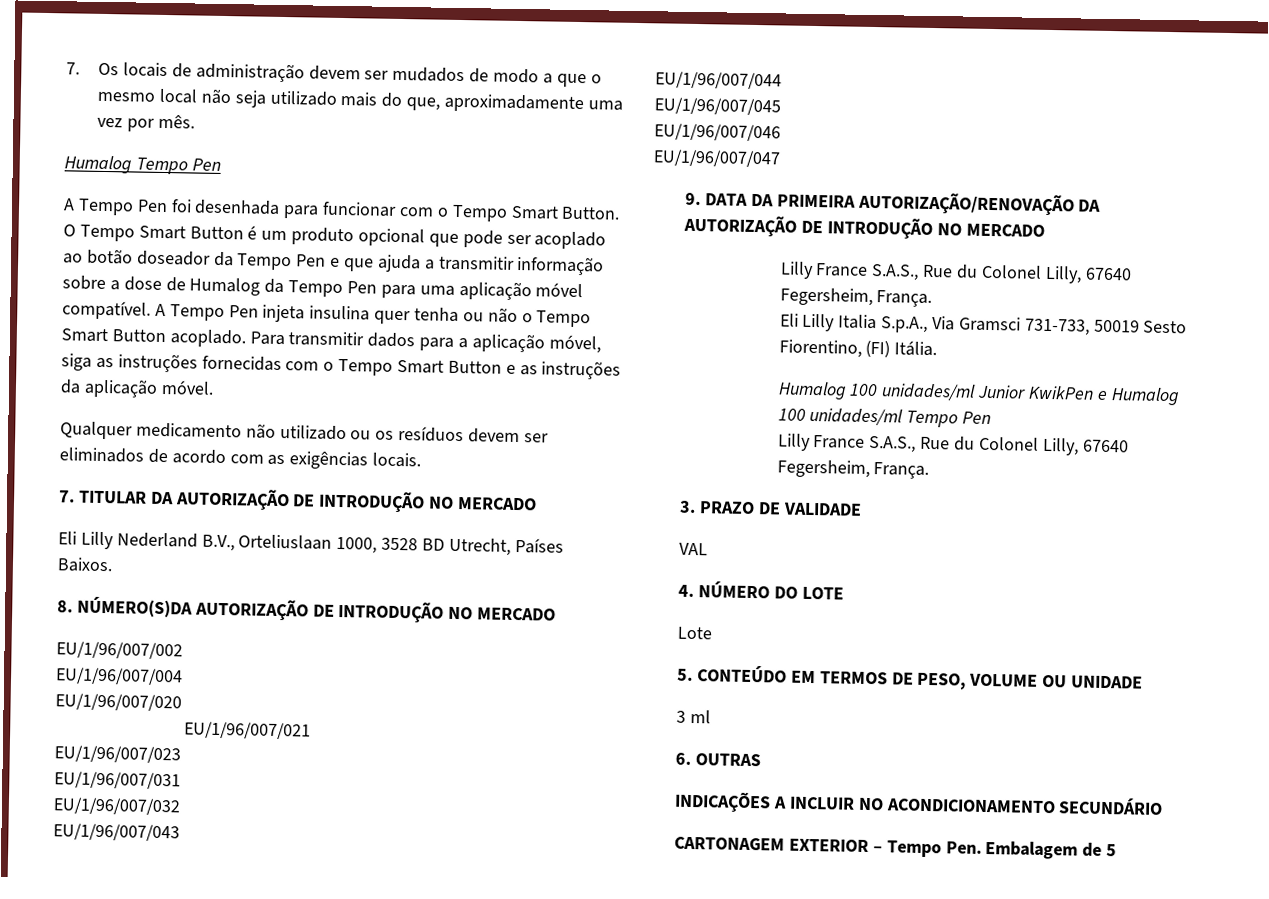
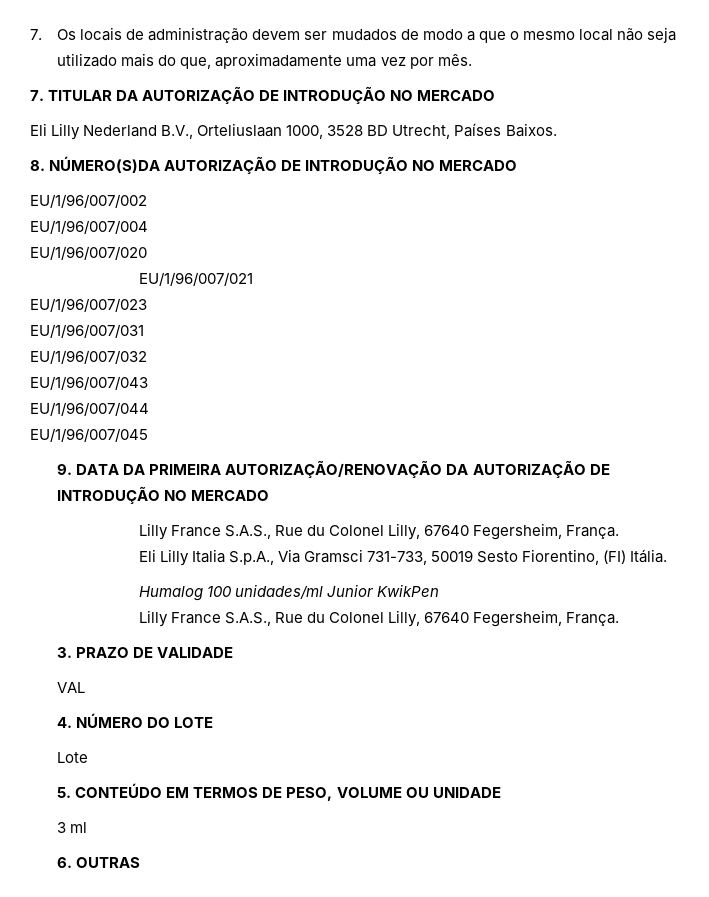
[64,155,221,175] [63,198,621,222] [63,224,607,250] [63,248,605,276] [62,275,584,301] [62,300,592,328] [61,328,601,354] [61,353,622,380] [60,378,214,398] [60,421,549,444] [59,447,422,470] // Humalog Tempo Pen // A Tempo Pen foi desenhada para funcionar com o Tempo Smart Button. O Tempo Smart Button é um produto opcional que pode ser acoplado ao botão doseador da Tempo Pen e que ajuda a transmitir informação sobre a dose de Humalog da Tempo Pen para uma aplicação móvel compatível. A Tempo Pen injeta insulina quer tenha ou não o Tempo Smart Button acoplado. Para transmitir dados para a aplicação móvel, siga as instruções fornecidas com o Tempo Smart Button e as instruções da aplicação móvel. // Qualquer medicamento não utilizado ou os resíduos devem ser eliminados de acordo com as exigências locais. -> (472, 59) none
[654,123,781,142] [653,149,781,168] // EU/1/96/007/046 // EU/1/96/007/047 -> (148, 435) none
[1096,387,1180,406] [777,407,992,428] e Humalog 100 unidades/ml Tempo Pen -> (440, 590) none
[674,790,1164,815] [674,836,1118,860] // INDICAÇÕES A INCLUIR NO ACONDICIONAMENTO SECUNDÁRIO // CARTONAGEM EXTERIOR – Tempo Pen. Embalagem de 5 -> (141, 862) none

